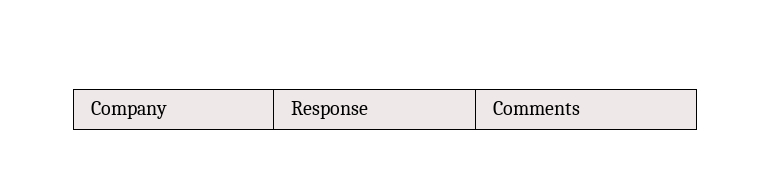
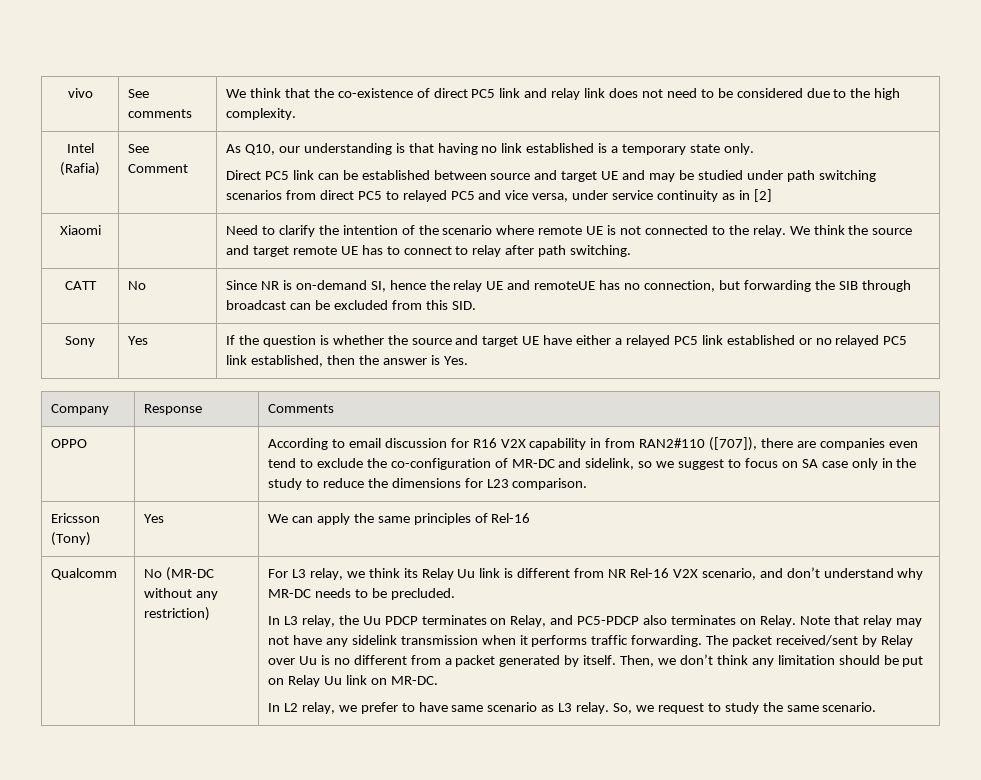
[90,101,167,119] [290,101,368,119] [492,101,580,115] Company | Response | Comments -> [67,88,93,98] [128,89,150,98] [128,109,193,118] [226,88,901,100] [226,108,297,120] [66,143,94,153] [60,162,100,176] [128,144,150,153] [128,164,189,173] [226,143,754,155] [226,170,876,182] [226,189,772,202] [59,225,101,235] [226,225,913,237] [226,245,632,257] [64,281,97,290] [128,281,147,290] [226,280,911,292] [226,300,476,310] [65,336,95,347] [128,336,149,345] [226,335,908,347] [226,355,468,367] [51,404,110,415] [144,404,203,415] [268,404,335,413] [51,439,88,448] [268,437,918,451] [268,458,917,470] [268,478,588,490] [51,513,101,523] [51,532,92,546] [144,514,165,523] [268,513,531,525] [51,568,118,580] [144,567,214,581] [144,588,218,600] [144,607,211,621] [268,567,924,580] [268,588,455,600] [268,615,922,627] [268,635,913,647] [268,654,924,667] [268,675,438,687] [268,702,877,714] vivo | See comments | We think that the co-existence of direct PC5 link and relay link does not need to be considered due to the high complexity. // Intel (Rafia) | See Comment | As Q10, our understanding is that having no link established is a temporary state only. // Direct PC5 link can be established between source and target UE and may be studied under path switching scenarios from direct PC5 to relayed PC5 and vice versa, under service continuity as in [2] // Xiaomi | | Need to clarify the intention of the scenario where remote UE is not connected to the relay. We think the source and target remote UE has to connect to relay after path switching. // CATT | No | Since NR is on-demand SI, hence the relay UE and remoteUE has no connection, but forwarding the SIB through broadcast can be excluded from this SID. // Sony | Yes | If the question is whether the source and target UE have either a relayed PC5 link established or no relayed PC5 link established, then the answer is Yes. // Company | Response | Comments // OPPO | | According to email discussion for R16 V2X capability in from RAN2#110 ([707]), there are companies even tend to exclude the co-configuration of MR-DC and sidelink, so we suggest to focus on SA case only in the study to reduce the dimensions for L23 comparison. // Ericsson (Tony) | Yes | We can apply the same principles of Rel-16 // Qualcomm | No (MR-DC without any restriction) | For L3 relay, we think its Relay Uu link is different from NR Rel-16 V2X scenario, and don’t understand why MR-DC needs to be precluded. // In L3 relay, the Uu PDCP terminates on Relay, and PC5-PDCP also terminates on Relay. Note that relay may not have any sidelink transmission when it performs traffic forwarding. The packet received/sent by Relay over Uu is no different from a packet generated by itself. Then, we don’t think any limitation should be put on Relay Uu link on MR-DC. // In L2 relay, we prefer to have same scenario as L3 relay. So, we request to study the same scenario.

